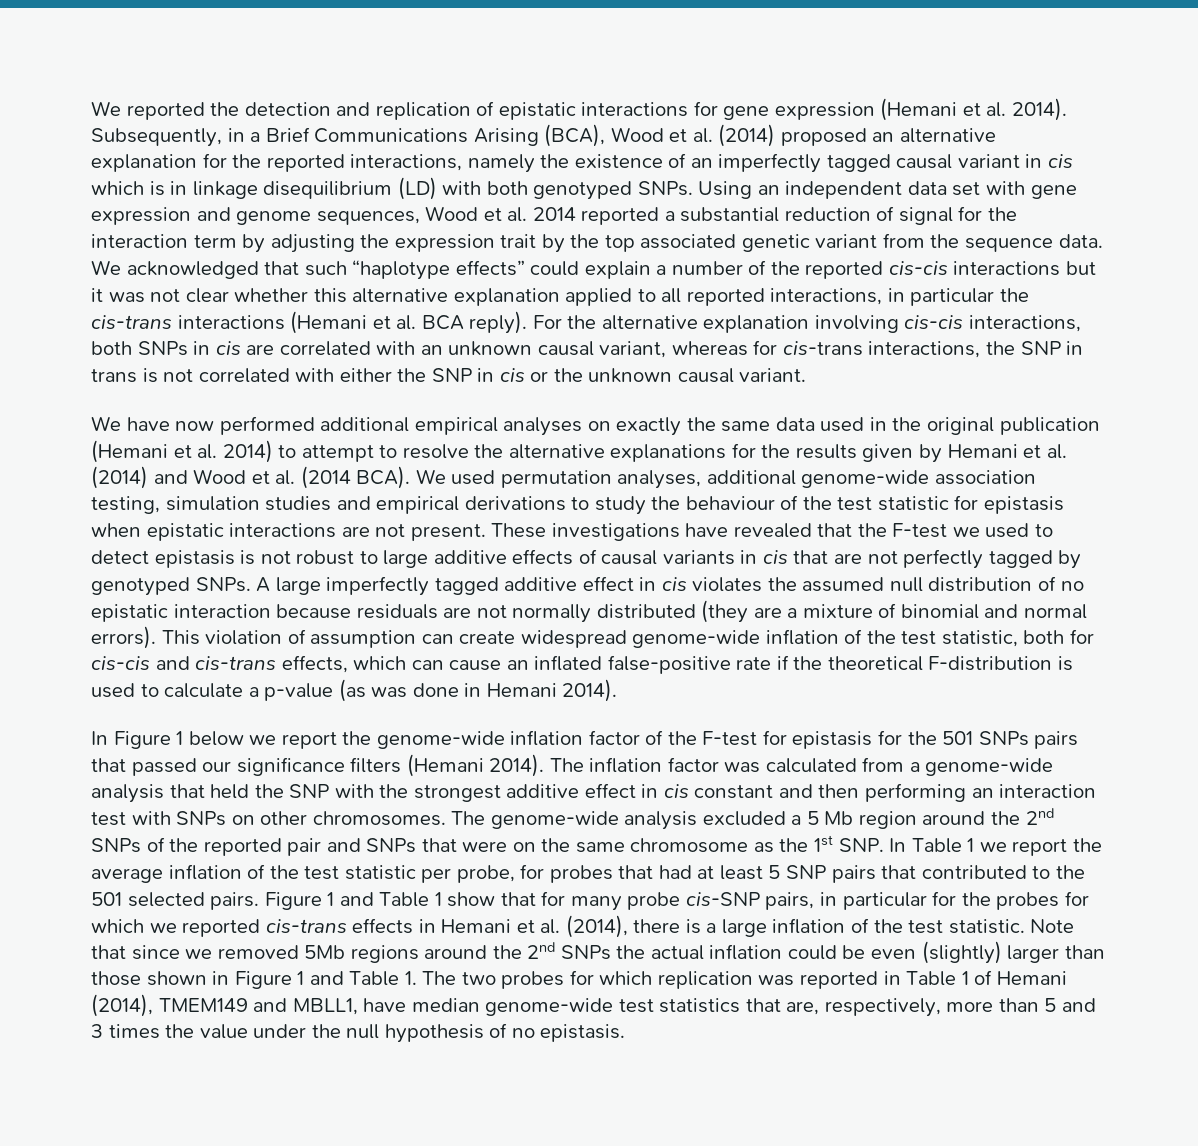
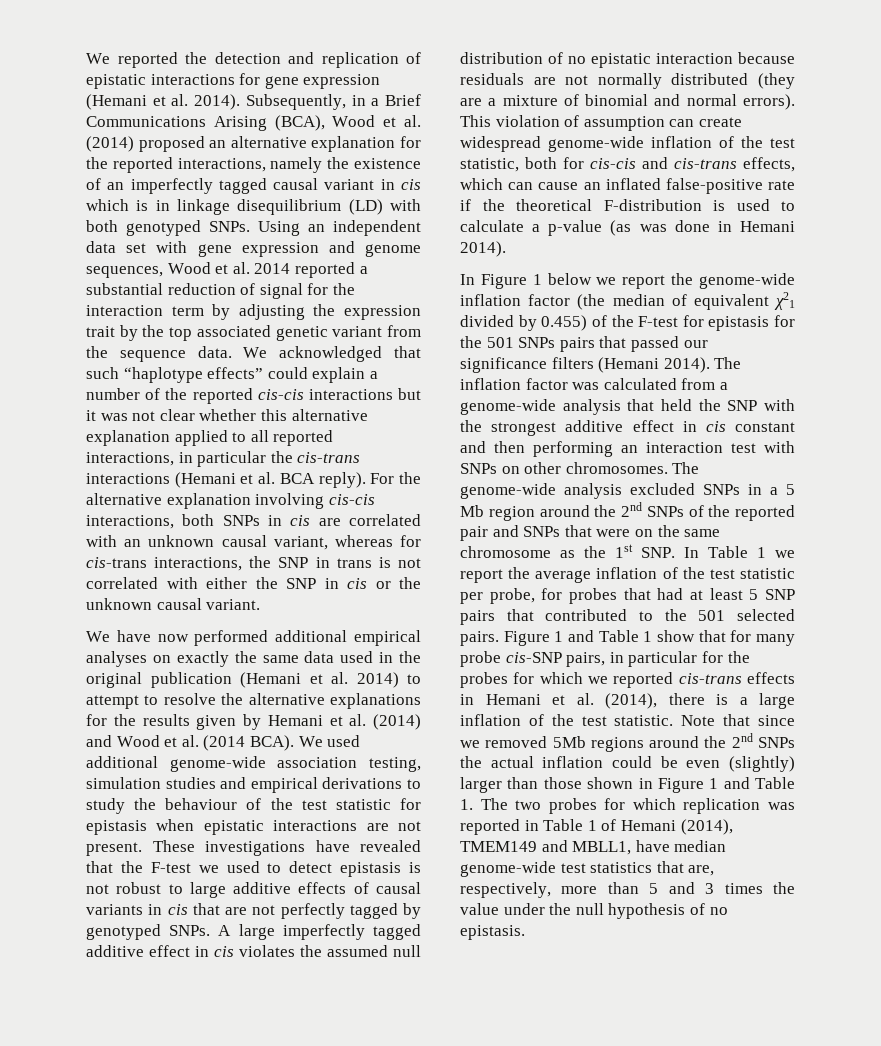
[500,470,702,489] permutation analyses, -> (361, 741) none
(640, 737) none -> [577,292,795,310] [460,315,588,331] (the median of equivalent χ21 divided by 0.455)
(786, 818) none -> [703,484,762,495] SNPs in

